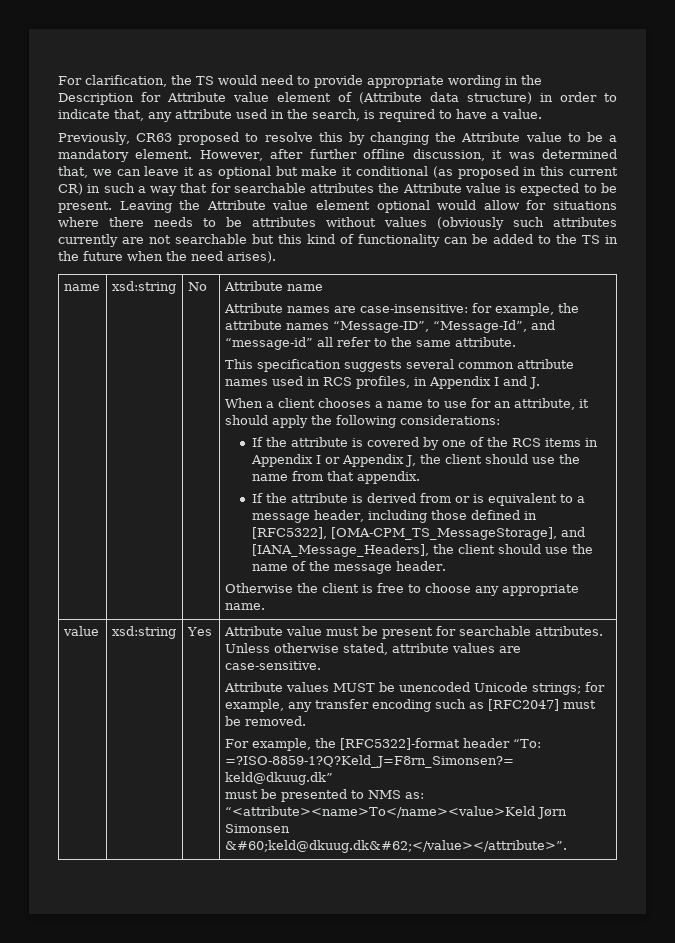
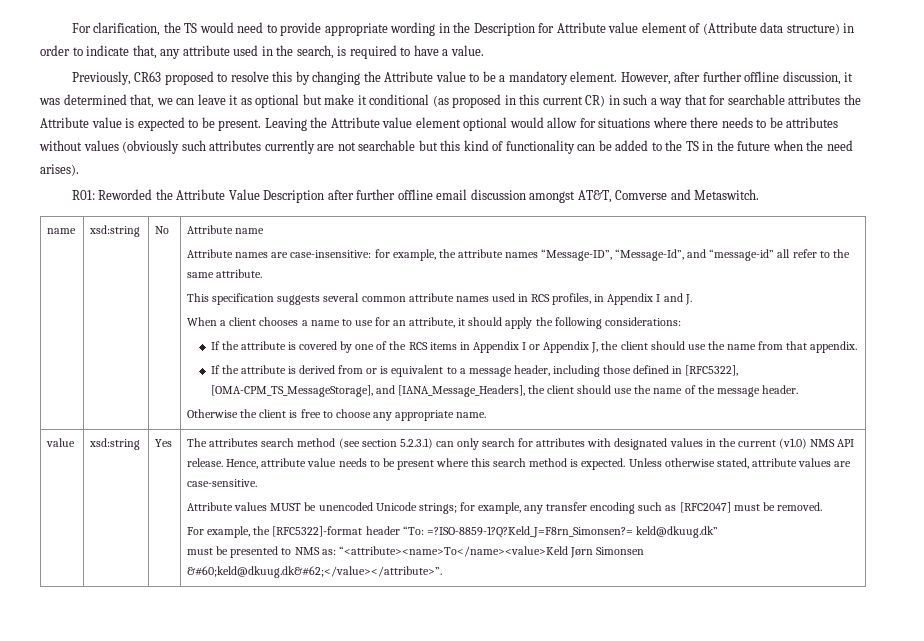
(276, 257) none -> [71,189,760,203] // R01: Reworded the Attribute Value Description after further offline email discussion amongst AT&T, Comverse and Metaswitch.
[223,626,603,639] Attribute value must be present for searchable attributes. -> [187,438,855,450] [187,458,626,470] The attributes search method (see section 5.2.3.1) can only search for attributes with designated values in the current (v1.0) NMS API release. Hence, attribute value needs to be present where this search method is expected.

